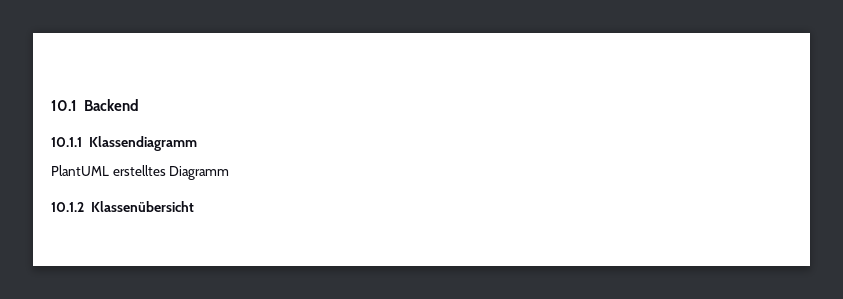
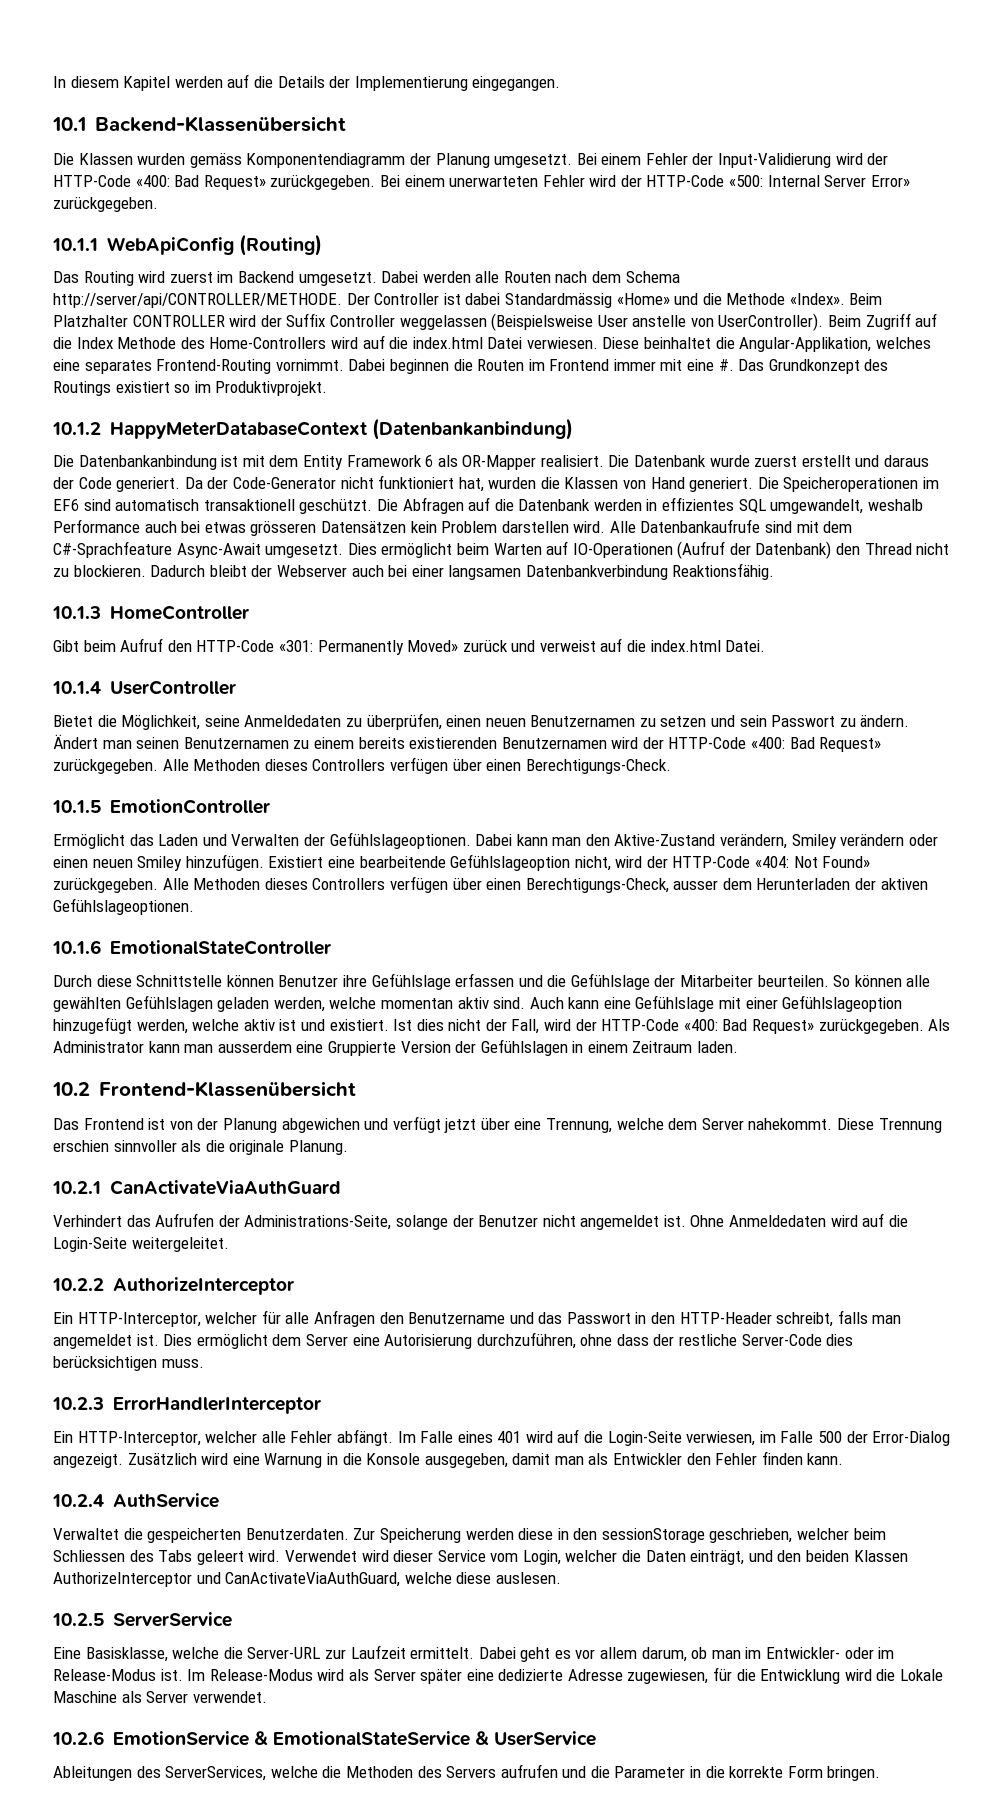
[51,99,139,111] [51,136,197,151] [51,165,230,180] [51,201,194,212] 10.1 Backend // 10.1.1 Klassendiagramm // PlantUML erstelltes Diagramm // 10.1.2 Klassenübersicht -> [53,74,561,91] [52,116,346,132] [53,153,889,168] [53,175,910,190] [53,197,158,212] [52,234,322,256] [53,271,680,286] [53,293,883,308] [53,313,938,331] [53,335,931,352] [53,359,889,374] [53,381,328,396] [52,418,573,440] [53,455,930,470] [53,475,940,492] [53,497,923,514] [53,519,853,536] [53,541,950,559] [53,563,775,580] [52,605,249,620] [53,638,766,655] [52,680,236,695] [53,713,910,730] [53,734,882,752] [53,757,671,774] [52,799,270,814] [53,832,938,849] [53,854,871,871] [53,876,928,893] [53,898,194,915] [52,940,331,955] [53,973,931,990] [53,995,903,1012] [53,1017,951,1034] [53,1039,739,1056] [52,1081,356,1097] [53,1116,942,1133] [53,1140,348,1155] [52,1180,341,1195] [53,1213,908,1230] [53,1237,229,1252] [52,1277,294,1295] [53,1310,902,1327] [53,1332,854,1349] [53,1356,204,1371] [52,1397,321,1414] [53,1429,951,1446] [53,1451,844,1468] [52,1493,219,1508] [53,1528,886,1543] [53,1550,908,1565] [53,1572,561,1587] [52,1612,232,1627] [53,1645,895,1662] [53,1667,944,1684] [53,1691,267,1703] [52,1731,597,1746] [53,1764,881,1781] In diesem Kapitel werden auf die Details der Implementierung eingegangen. // 10.1 Backend-Klassenübersicht // Die Klassen wurden gemäss Komponentendiagramm der Planung umgesetzt. Bei einem Fehler der Input-Validierung wird der HTTP-Code «400: Bad Request» zurückgegeben. Bei einem unerwarteten Fehler wird der HTTP-Code «500: Internal Server Error» zurückgegeben. // 10.1.1 WebApiConfig (Routing) // Das Routing wird zuerst im Backend umgesetzt. Dabei werden alle Routen nach dem Schema http://server/api/CONTROLLER/METHODE. Der Controller ist dabei Standardmässig «Home» und die Methode «Index». Beim Platzhalter CONTROLLER wird der Suffix Controller weggelassen (Beispielsweise User anstelle von UserController). Beim Zugriff auf die Index Methode des Home-Controllers wird auf die index.html Datei verwiesen. Diese beinhaltet die Angular-Applikation, welches eine separates Frontend-Routing vornimmt. Dabei beginnen die Routen im Frontend immer mit eine #. Das Grundkonzept des Routings existiert so im Produktivprojekt. // 10.1.2 HappyMeterDatabaseContext (Datenbankanbindung) // Die Datenbankanbindung ist mit dem Entity Framework 6 als OR-Mapper realisiert. Die Datenbank wurde zuerst erstellt und daraus der Code generiert. Da der Code-Generator nicht funktioniert hat, wurden die Klassen von Hand generiert. Die Speicheroperationen im EF6 sind automatisch transaktionell geschützt. Die Abfragen auf die Datenbank werden in effizientes SQL umgewandelt, weshalb Performance auch bei etwas grösseren Datensätzen kein Problem darstellen wird. Alle Datenbankaufrufe sind mit dem C#-Sprachfeature Async-Await umgesetzt. Dies ermöglicht beim Warten auf IO-Operationen (Aufruf der Datenbank) den Thread nicht zu blockieren. Dadurch bleibt der Webserver auch bei einer langsamen Datenbankverbindung Reaktionsfähig. // 10.1.3 HomeController // Gibt beim Aufruf den HTTP-Code «301: Permanently Moved» zurück und verweist auf die index.html Datei. // 10.1.4 UserController // Bietet die Möglichkeit, seine Anmeldedaten zu überprüfen, einen neuen Benutzernamen zu setzen und sein Passwort zu ändern. Ändert man seinen Benutzernamen zu einem bereits existierenden Benutzernamen wird der HTTP-Code «400: Bad Request» zurückgegeben. Alle Methoden dieses Controllers verfügen über einen Berechtigungs-Check. // 10.1.5 EmotionController // Ermöglicht das Laden und Verwalten der Gefühlslageoptionen. Dabei kann man den Aktive-Zustand verändern, Smiley verändern oder einen neuen Smiley hinzufügen. Existiert eine bearbeitende Gefühlslageoption nicht, wird der HTTP-Code «404: Not Found» zurückgegeben. Alle Methoden dieses Controllers verfügen über einen Berechtigungs-Check, ausser dem Herunterladen der aktiven Gefühlslageoptionen. // 10.1.6 EmotionalStateController // Durch diese Schnittstelle können Benutzer ihre Gefühlslage erfassen und die Gefühlslage der Mitarbeiter beurteilen. So können alle gewählten Gefühlslagen geladen werden, welche momentan aktiv sind. Auch kann eine Gefühlslage mit einer Gefühlslageoption hinzugefügt werden, welche aktiv ist und existiert. Ist dies nicht der Fall, wird der HTTP-Code «400: Bad Request» zurückgegeben. Als Administrator kann man ausserdem eine Gruppierte Version der Gefühlslagen in einem Zeitraum laden. // 10.2 Frontend-Klassenübersicht // Das Frontend ist von der Planung abgewichen und verfügt jetzt über eine Trennung, welche dem Server nahekommt. Diese Trennung erschien sinnvoller als die originale Planung. // 10.2.1 CanActivateViaAuthGuard // Verhindert das Aufrufen der Administrations-Seite, solange der Benutzer nicht angemeldet ist. Ohne Anmeldedaten wird auf die Login-Seite weitergeleitet. // 10.2.2 AuthorizeInterceptor // Ein HTTP-Interceptor, welcher für alle Anfragen den Benutzername und das Passwort in den HTTP-Header schreibt, falls man angemeldet ist. Dies ermöglicht dem Server eine Autorisierung durchzuführen, ohne dass der restliche Server-Code dies berücksichtigen muss. // 10.2.3 ErrorHandlerInterceptor // Ein HTTP-Interceptor, welcher alle Fehler abfängt. Im Falle eines 401 wird auf die Login-Seite verwiesen, im Falle 500 der Error-Dialog angezeigt. Zusätzlich wird eine Warnung in die Konsole ausgegeben, damit man als Entwickler den Fehler finden kann. // 10.2.4 AuthService // Verwaltet die gespeicherten Benutzerdaten. Zur Speicherung werden diese in den sessionStorage geschrieben, welcher beim Schliessen des Tabs geleert wird. Verwendet wird dieser Service vom Login, welcher die Daten einträgt, und den beiden Klassen AuthorizeInterceptor und CanActivateViaAuthGuard, welche diese auslesen. // 10.2.5 ServerService // Eine Basisklasse, welche die Server-URL zur Laufzeit ermittelt. Dabei geht es vor allem darum, ob man im Entwickler- oder im Release-Modus ist. Im Release-Modus wird als Server später eine dedizierte Adresse zugewiesen, für die Entwicklung wird die Lokale Maschine als Server verwendet. // 10.2.6 EmotionService & EmotionalStateService & UserService // Ableitungen des ServerServices, welche die Methoden des Servers aufrufen und die Parameter in die korrekte Form bringen.

